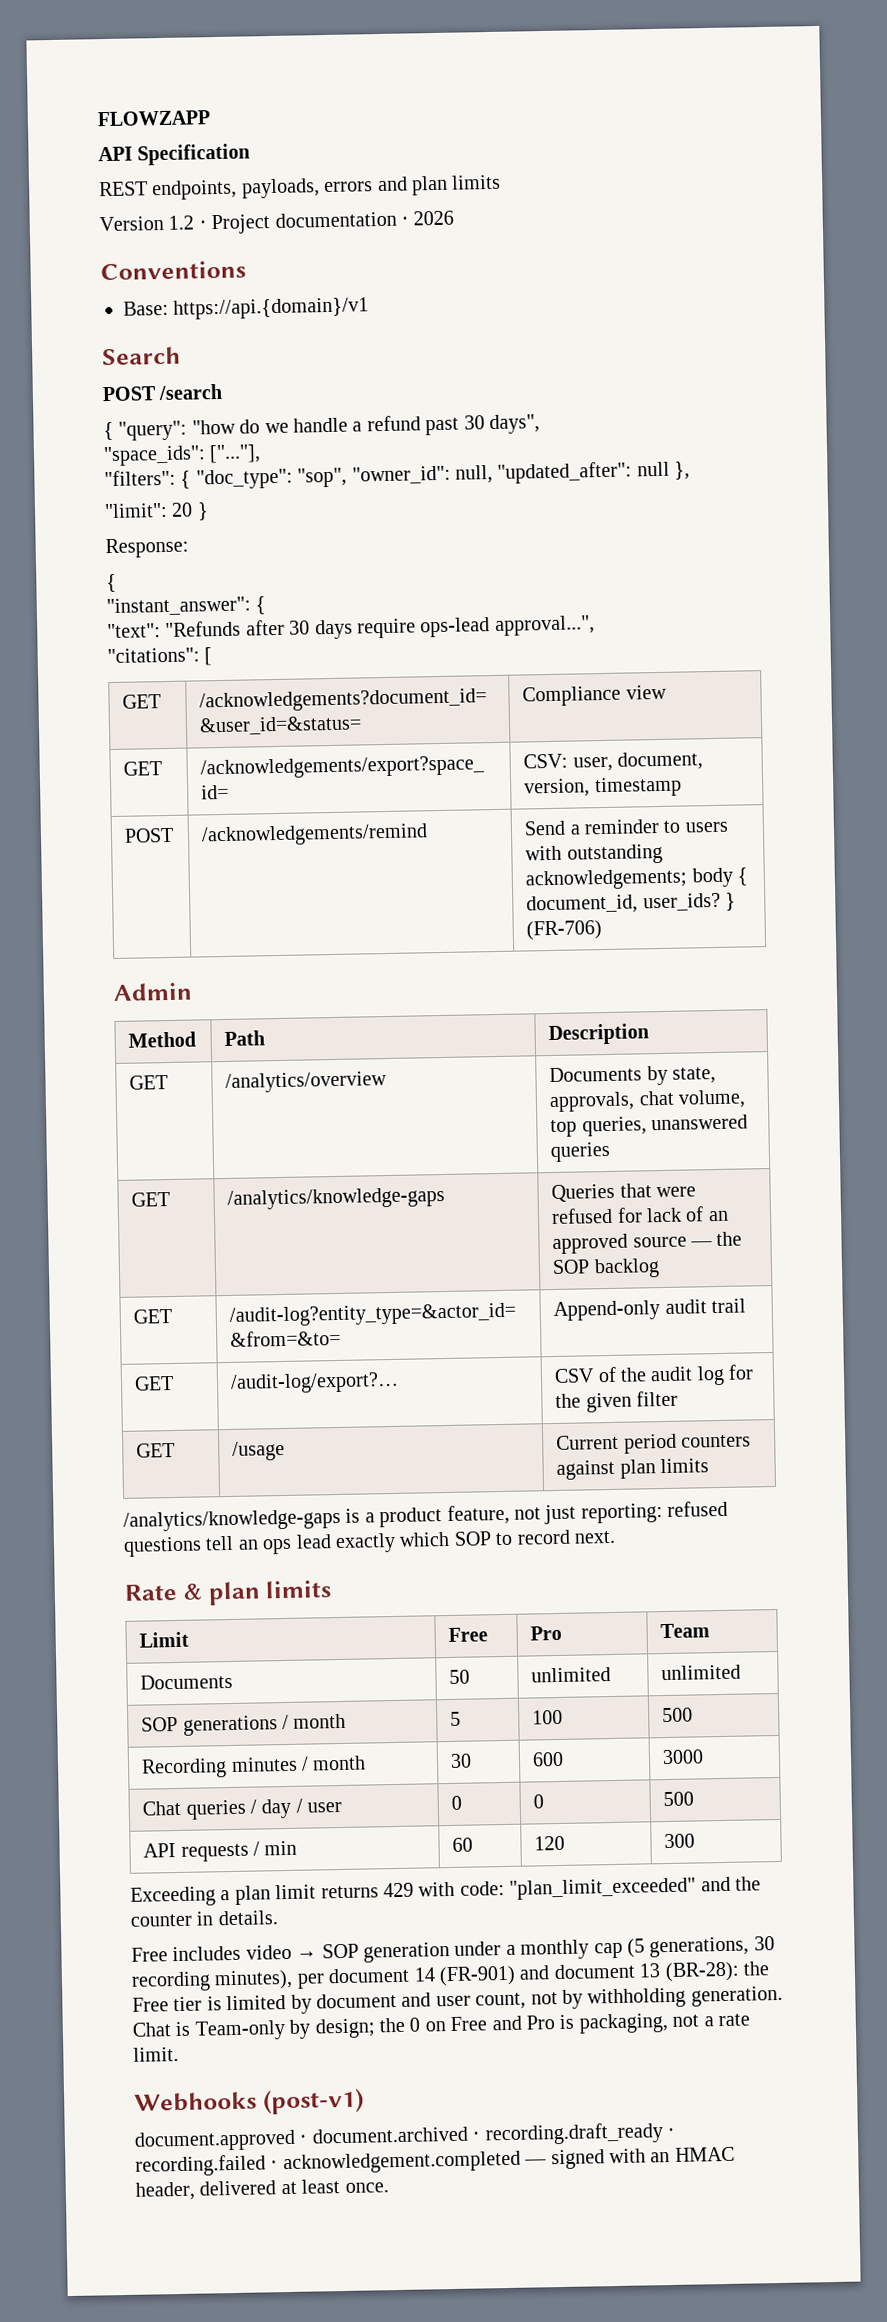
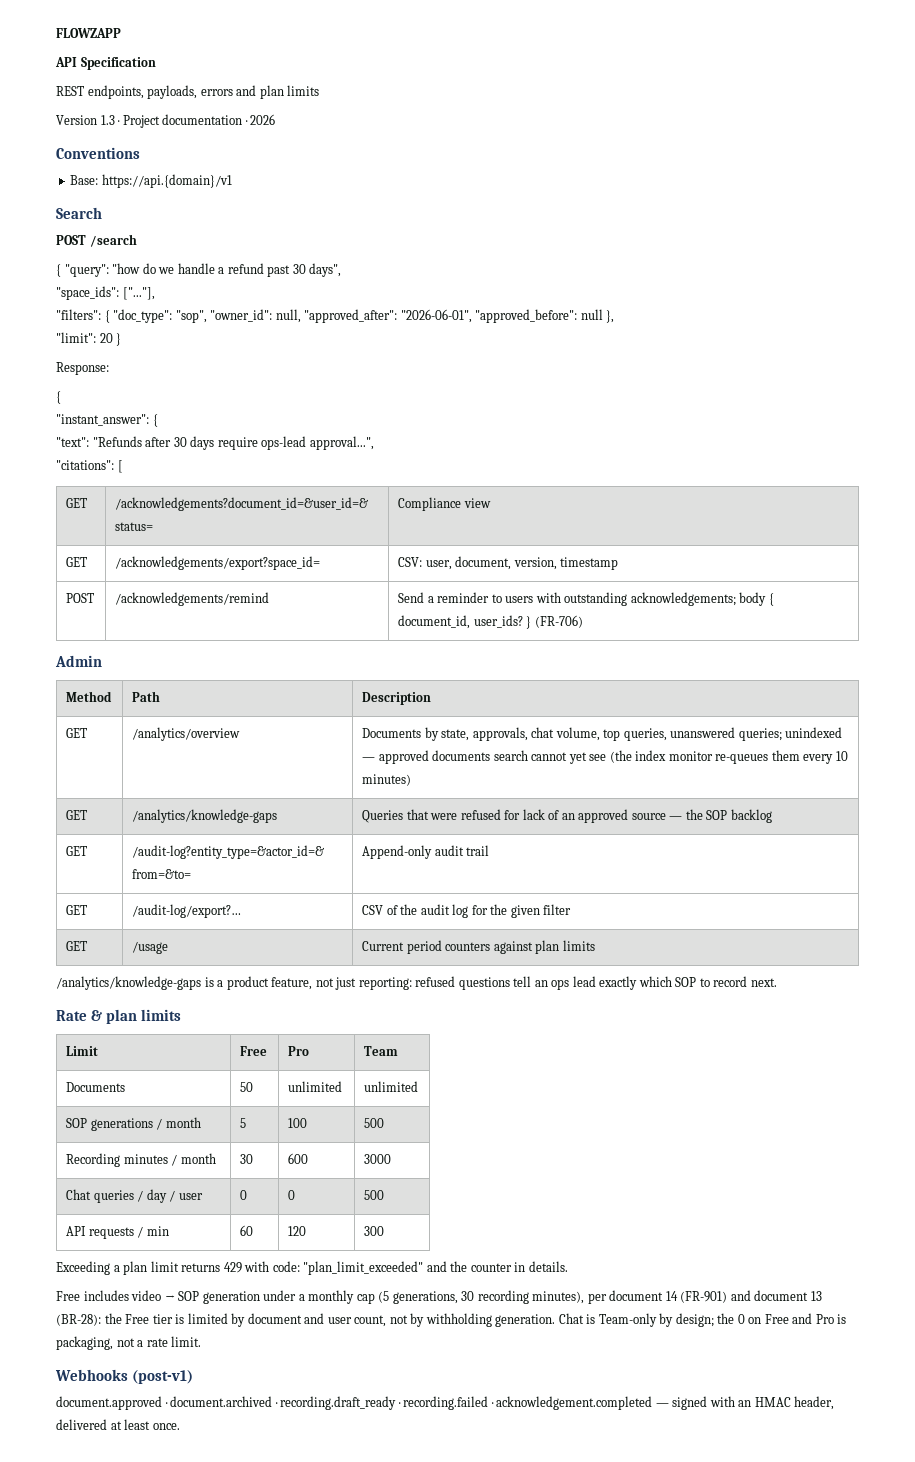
[168,215,195,230] 1.2 -> [100,115,115,125] 1.3
[497,461,633,484] "updated_after": -> [304,309,578,323] "approved_after": "2026-06-01", "approved_before":
[550,1141,612,1163] queries -> [738,727,843,741] [362,750,848,764] [362,774,412,786] queries; unindexed — approved documents search cannot yet see (the index monitor re-queues them every 10 minutes)

